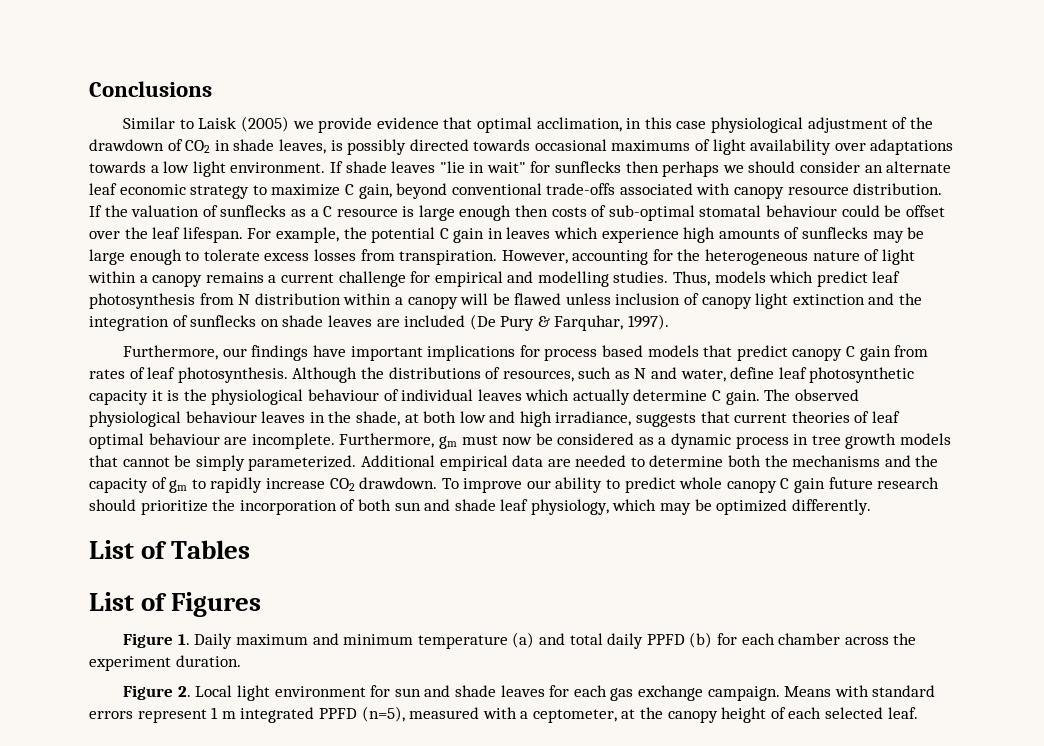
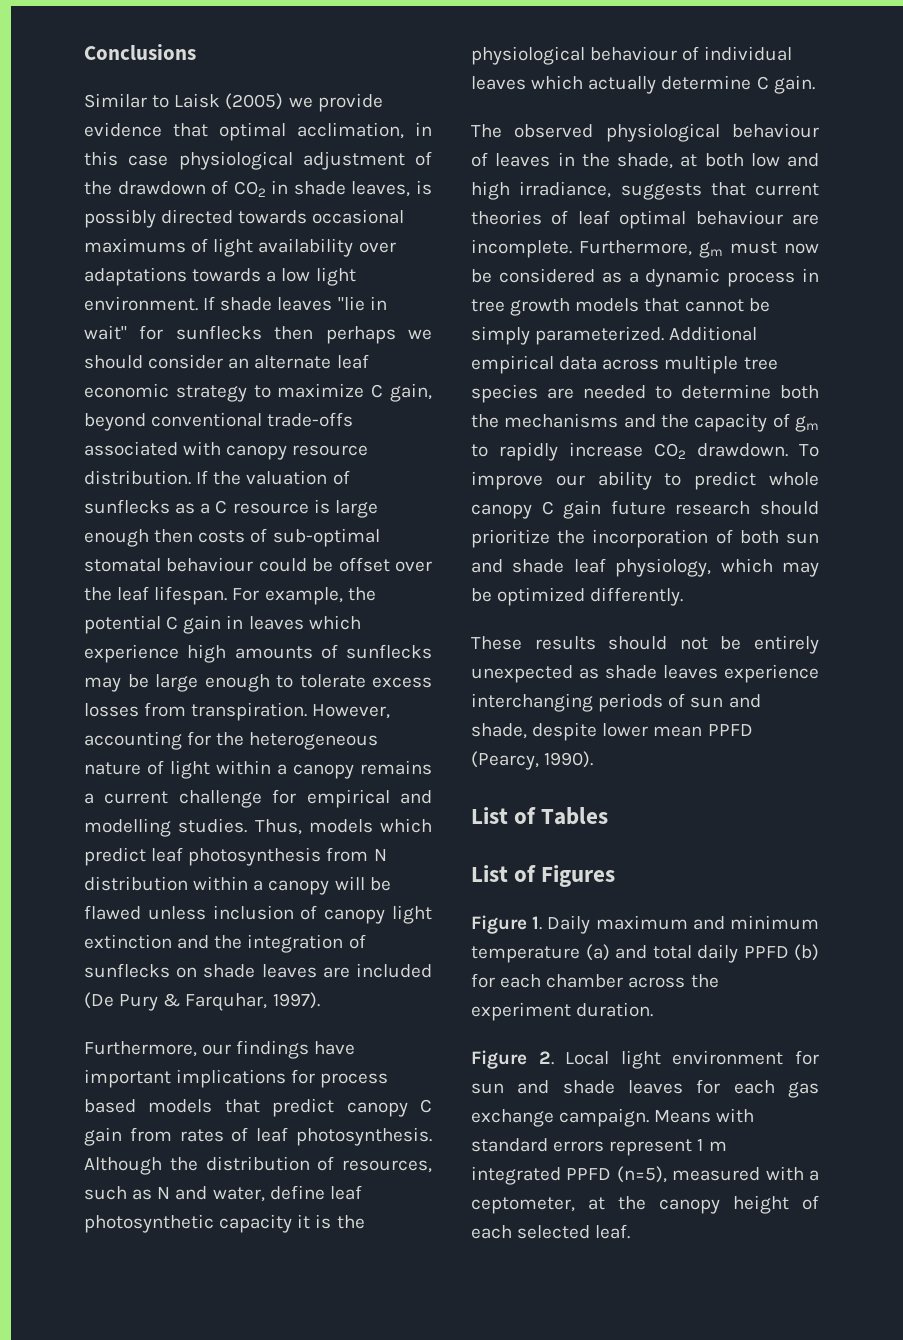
[388,367,481,379] distributions -> [205,1156,310,1171] distribution
(760, 397) none -> (815, 84) //
(257, 417) none -> [471,152,488,167] of
(544, 461) none -> [602,355,778,374] [471,384,538,403] across multiple tree species
(871, 507) none -> [471,635,819,654] [471,664,819,683] [471,693,761,712] [471,722,753,741] [471,751,594,770] // These results should not be entirely unexpected as shade leaves experience interchanging periods of sun and shade, despite lower mean PPFD (Pearcy, 1990).

